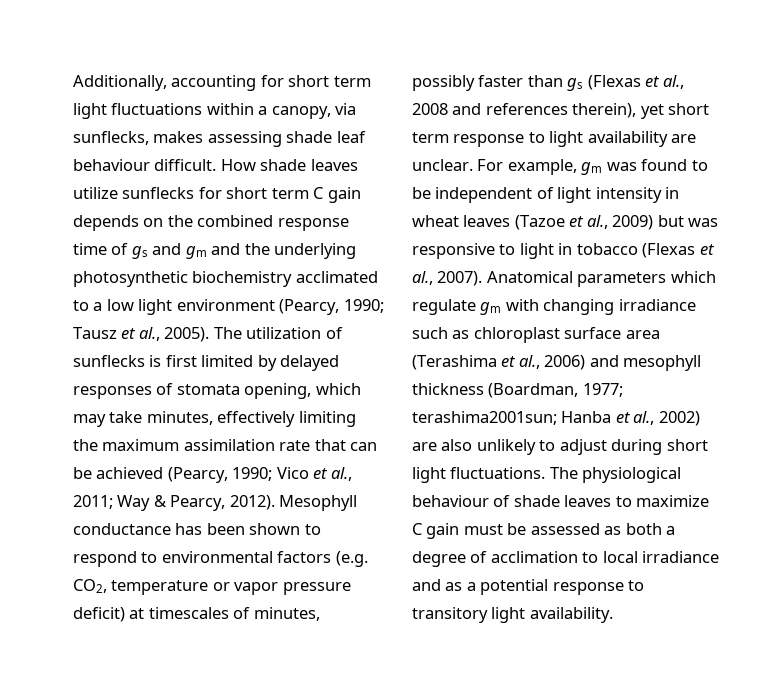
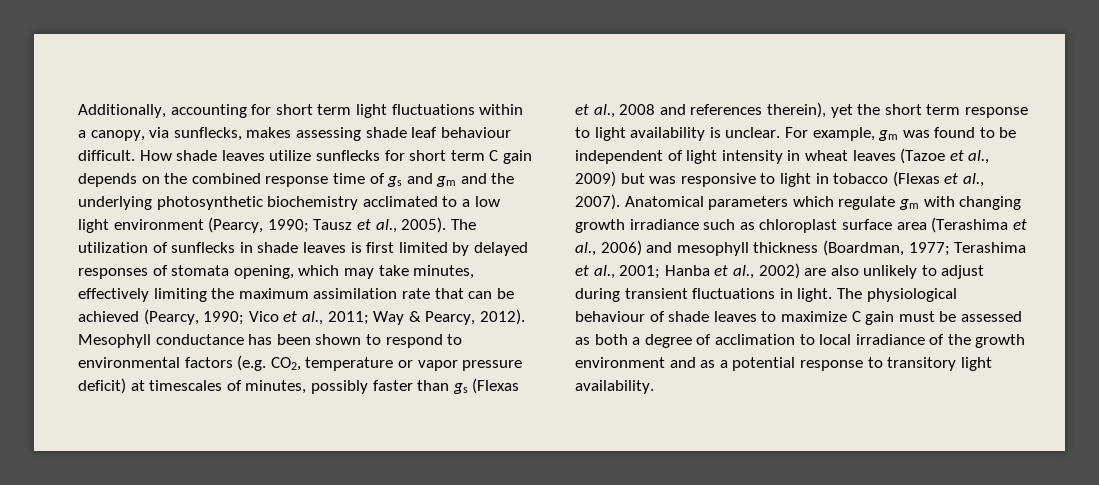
(145, 361) none -> [239,242,346,253] in shade leaves
(664, 111) none -> [857,104,881,115] the
[671,134,697,143] are -> [709,127,721,138] is
(615, 307) none -> [575,219,625,233] growth
[412,411,557,425] terashima2001sun; -> [954,242,1027,253] [575,265,661,279] Terashima et al., 2001;
[666,439,708,451] [412,467,546,483] short light fluctuations. -> [624,288,833,302] transient fluctuations in light.
(720, 557) none -> [929,334,1026,348] [575,357,665,368] of the growth environment

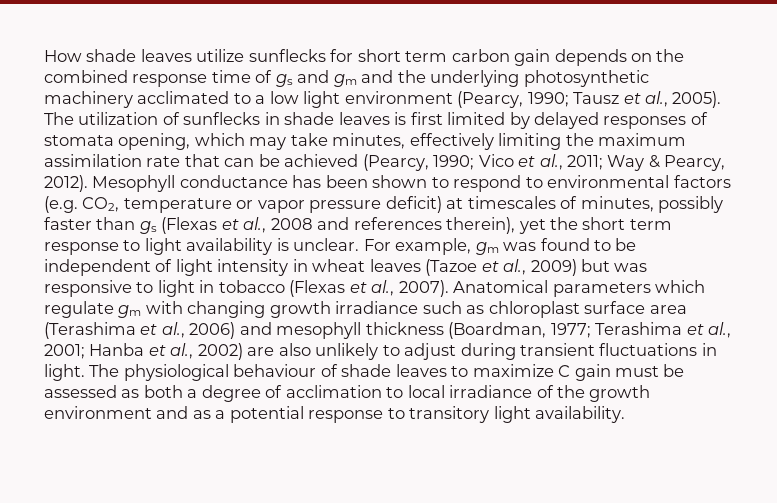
[78,104,524,118] [78,127,511,141] [78,150,135,161] Additionally, accounting for short term light fluctuations within a canopy, via sunflecks, makes assessing shade leaf behaviour difficult. -> (44, 56) none
[489,150,499,161] C -> [451,49,510,62] carbon
[267,196,359,210] biochemistry -> [44,91,133,108] machinery

